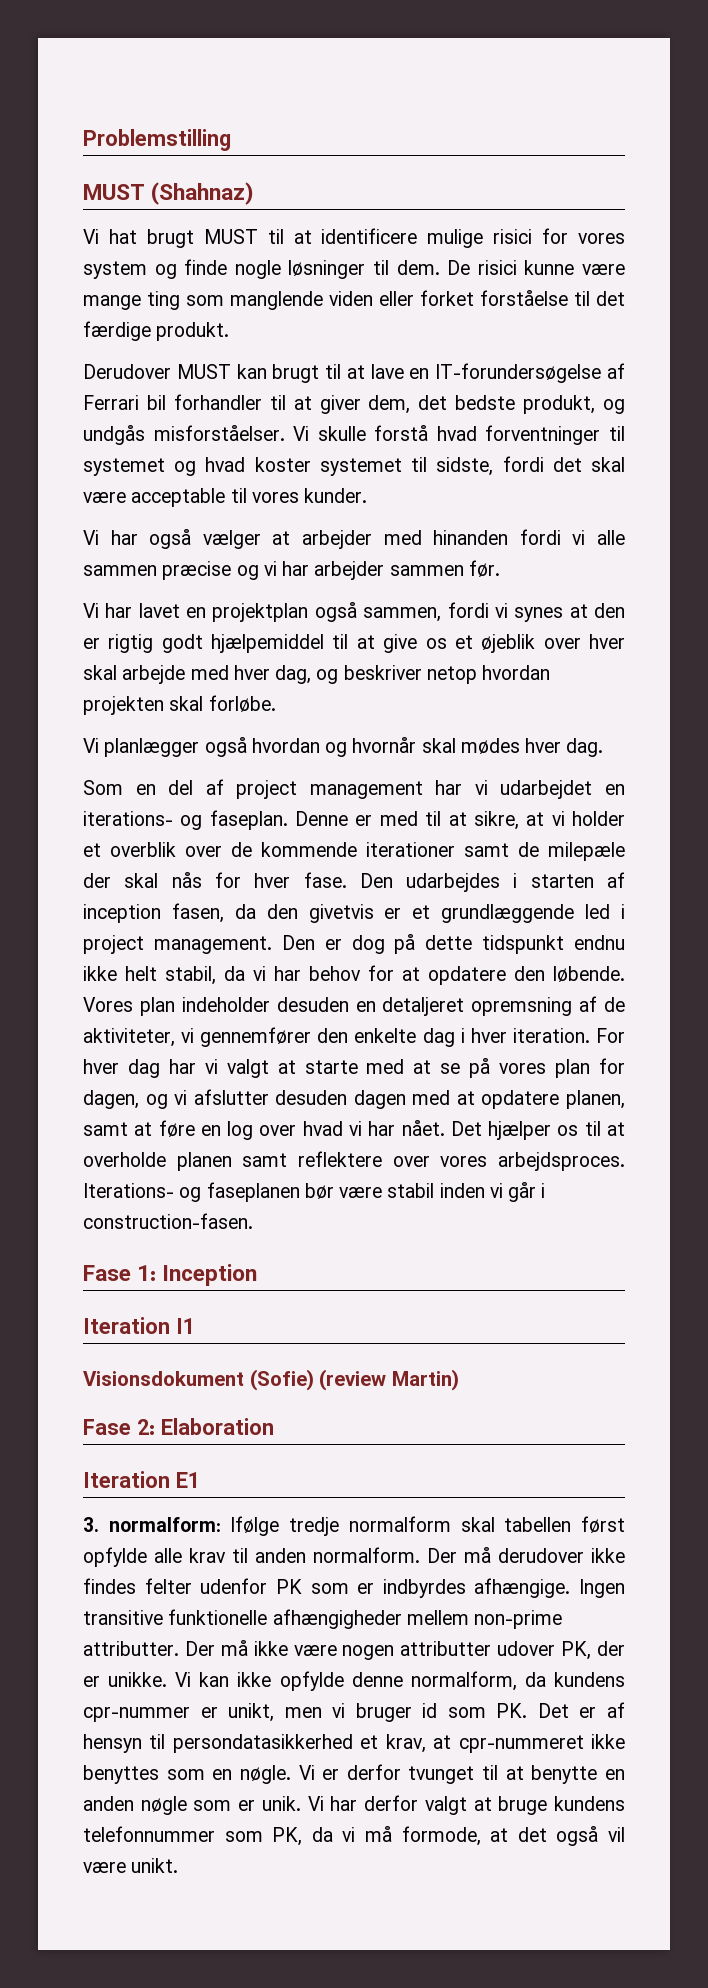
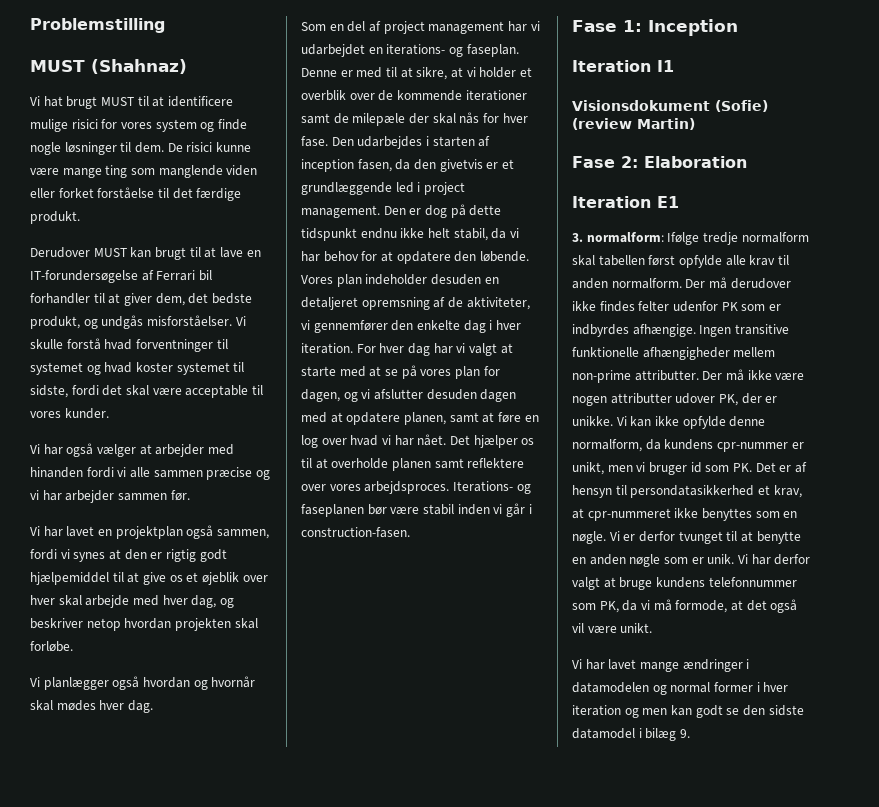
(179, 1865) none -> [572,659,750,672] [572,682,789,695] [572,705,804,718] [572,728,690,741] // Vi har lavet mange ændringer i datamodelen og normal former i hver iteration og men kan godt se den sidste datamodel i bilæg 9.

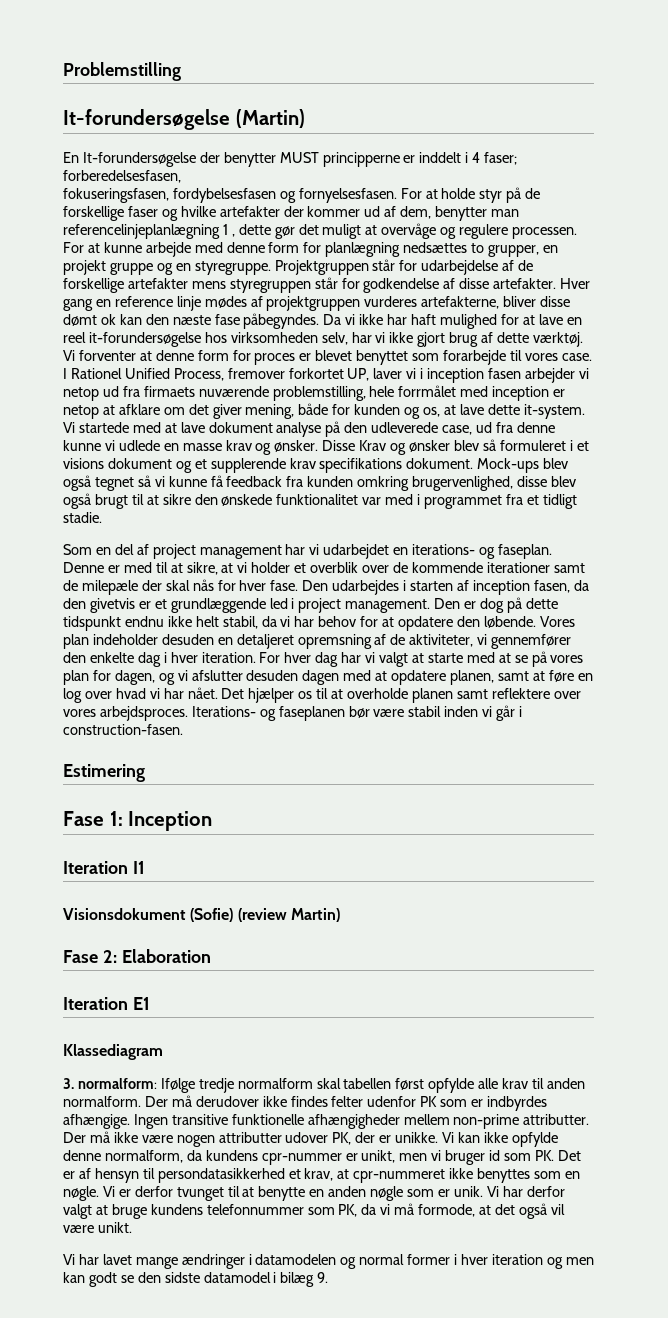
[30,59,187,74] [30,96,233,109] [30,119,247,132] [30,142,251,155] [30,165,258,178] [30,187,242,201] [30,211,80,224] [30,247,261,260] [30,270,212,283] [30,293,252,306] [30,315,246,329] [30,338,228,352] [30,362,245,375] [30,385,263,398] [30,408,109,419] [30,443,234,457] [30,467,270,480] [30,490,190,503] [30,525,269,539] [30,549,227,562] [30,572,268,585] [30,595,234,608] [30,618,258,631] [30,641,73,652] [30,676,256,690] [30,700,153,713] MUST (Shahnaz) // Vi hat brugt MUST til at identificere mulige risici for vores system og finde nogle løsninger til dem. De risici kunne være mange ting som manglende viden eller forket forståelse til det færdige produkt. // Derudover MUST kan brugt til at lave en IT-forundersøgelse af Ferrari bil forhandler til at giver dem, det bedste produkt, og undgås misforståelser. Vi skulle forstå hvad forventninger til systemet og hvad koster systemet til sidste, fordi det skal være acceptable til vores kunder. // Vi har også vælger at arbejder med hinanden fordi vi alle sammen præcise og vi har arbejder sammen før. // Vi har lavet en projektplan også sammen, fordi vi synes at den er rigtig godt hjælpemiddel til at give os et øjeblik over hver skal arbejde med hver dag, og beskriver netop hvordan projekten skal forløbe. // Vi planlægger også hvordan og hvornår skal mødes hver dag. -> [63,109,305,130] [63,152,518,167] [63,170,181,183] [63,187,541,203] [63,206,520,221] [63,223,578,239] [63,242,558,257] [63,259,534,275] [63,277,591,293] [63,296,571,311] [63,313,582,329] [63,332,583,347] [63,350,592,365] [63,368,589,383] [63,385,566,401] [63,403,585,419] [63,421,555,437] [63,439,589,455] [63,458,569,473] [63,475,576,491] [63,493,577,509] [63,512,102,523] It-forundersøgelse (Martin) // En It-forundersøgelse der benytter MUST principperne er inddelt i 4 faser; forberedelsesfasen, // fokuseringsfasen, fordybelsesfasen og fornyelsesfasen. For at holde styr på de forskellige faser og hvilke artefakter der kommer ud af dem, benytter man referencelinjeplanlægning 1 , dette gør det muligt at overvåge og regulere processen. For at kunne arbejde med denne form for planlægning nedsættes to grupper, en projekt gruppe og en styregruppe. Projektgruppen står for udarbejdelse af de forskellige artefakter mens styregruppen står for godkendelse af disse artefakter. Hver gang en reference linje mødes af projektgruppen vurderes artefakterne, bliver disse dømt ok kan den næste fase påbegyndes. Da vi ikke har haft mulighed for at lave en reel it-forundersøgelse hos virksomheden selv, har vi ikke gjort brug af dette værktøj. Vi forventer at denne form for proces er blevet benyttet som forarbejde til vores case. I Rationel Unified Process, fremover forkortet UP, laver vi i inception fasen arbejder vi netop ud fra firmaets nuværende problemstilling, hele forrmålet med inception er netop at afklare om det giver mening, både for kunden og os, at lave dette it-system. Vi startede med at lave dokument analyse på den udleverede case, ud fra denne kunne vi udlede en masse krav og ønsker. Disse Krav og ønsker blev så formuleret i et visions dokument og et supplerende krav specifikations dokument. Mock-ups blev også tegnet så vi kunne få feedback fra kunden omkring brugervenlighed, disse blev også brugt til at sikre den ønskede funktionalitet var med i programmet fra et tidligt stadie.
(410, 532) none -> [63,764,145,782] // Estimering
(679, 202) none -> [63,1044,163,1060] // Klassediagram

